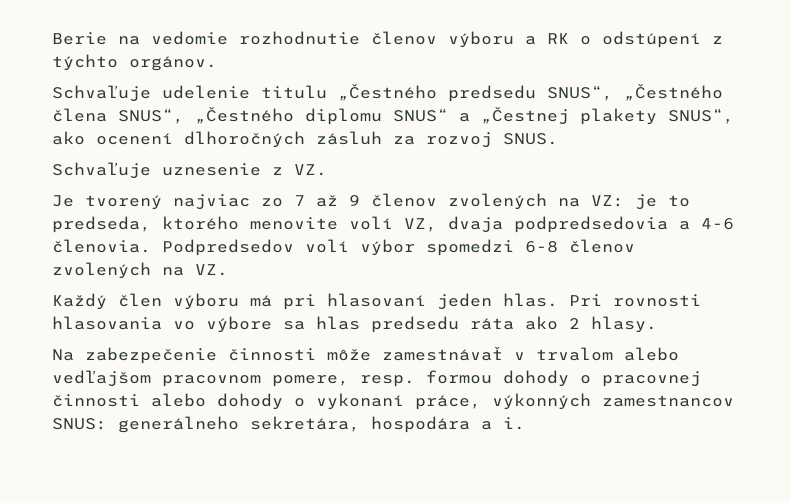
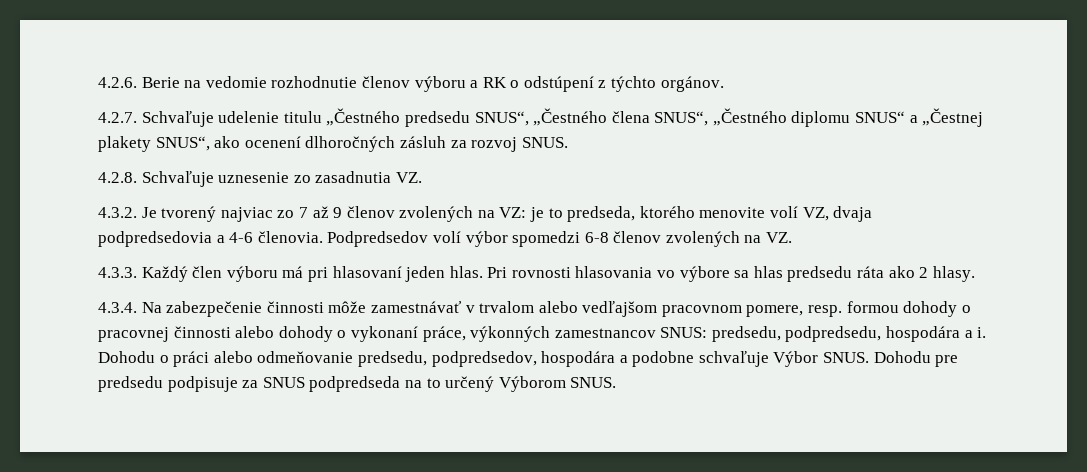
(52, 38) none -> [98,77,137,88] 4.2.6.
(217, 63) none -> [98,112,137,123] 4.2.7.
(558, 139) none -> [98,172,137,183] 4.2.8.
[272,164,327,176] z VZ. // -> [293,171,422,183] [98,207,137,218] zo zasadnutia VZ. // 4.3.2.
(228, 270) none -> [98,267,137,278] 4.3.3.
(657, 324) none -> [98,302,137,313] 4.3.4.
[118,416,360,433] generálneho sekretára, -> [711,326,882,342] predsedu, podpredsedu,
(525, 423) none -> [98,351,959,367] [98,376,617,392] Dohodu o práci alebo odmeňovanie predsedu, podpredsedov, hospodára a podobne schvaľuje Výbor SNUS. Dohodu pre predsedu podpisuje za SNUS podpredseda na to určený Výborom SNUS.

